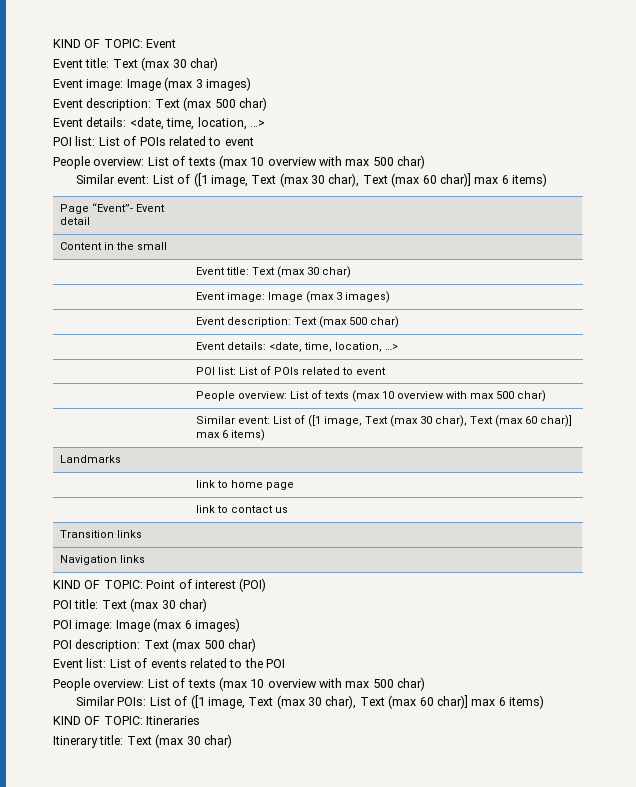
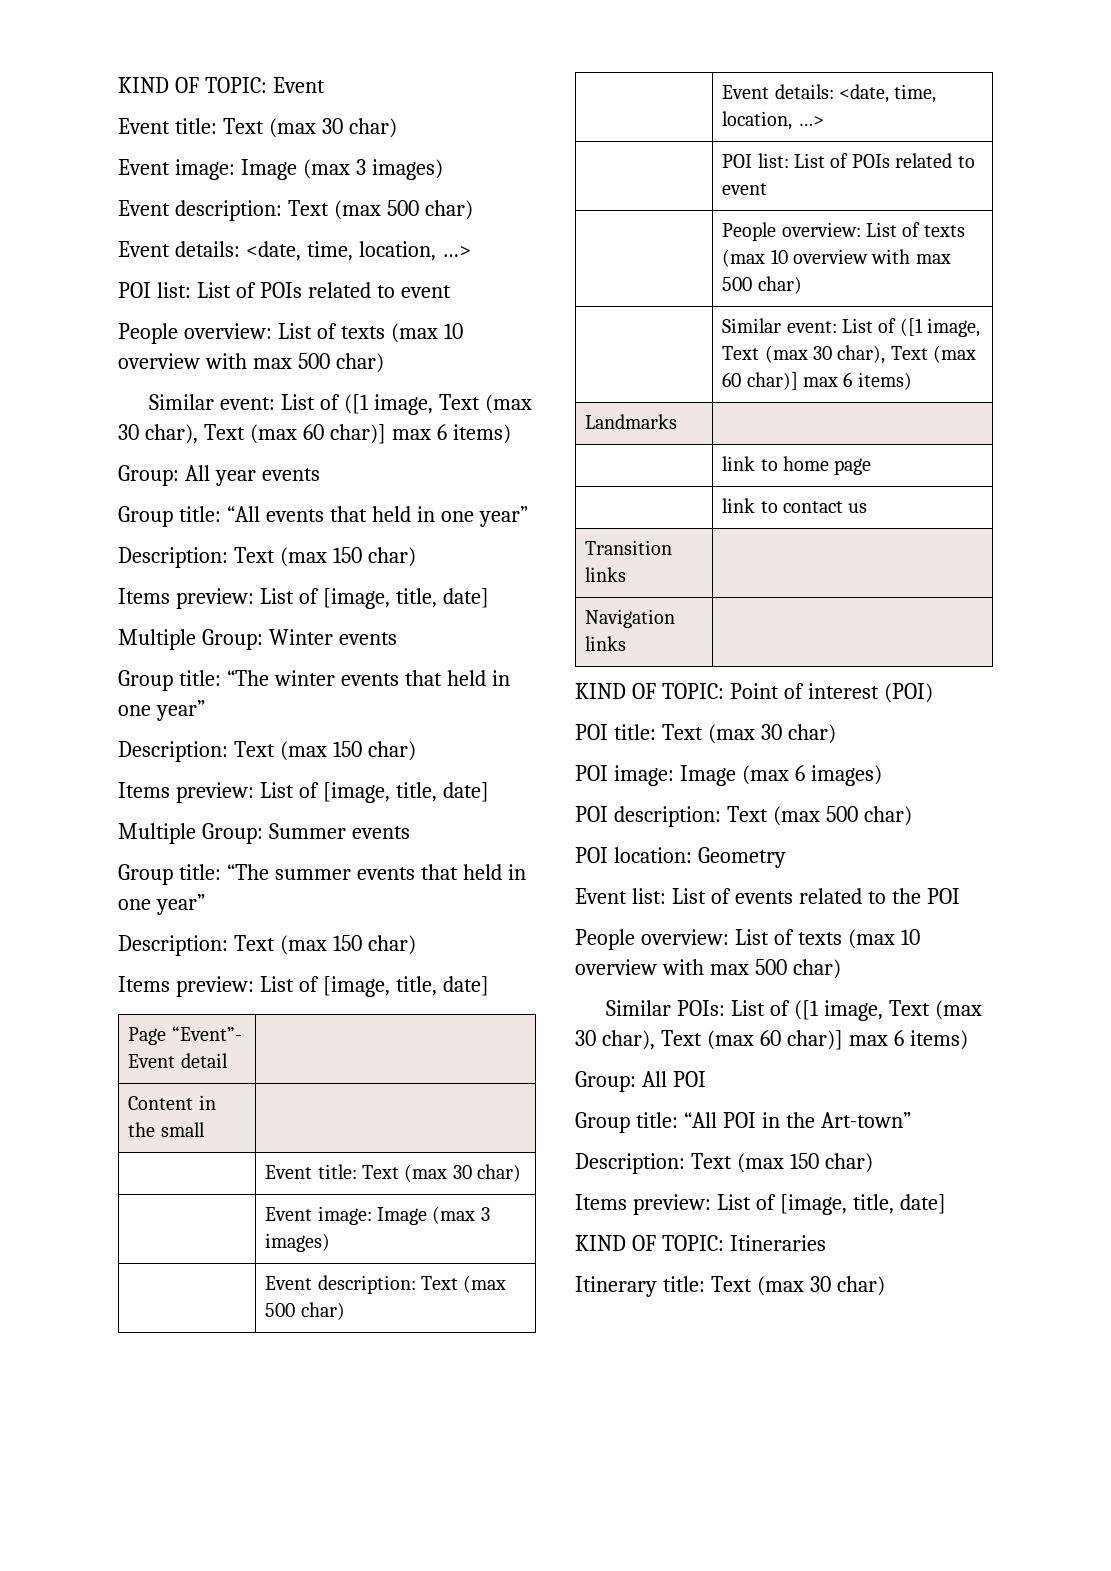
(547, 180) none -> [118,465,320,486] [118,506,528,527] [118,547,416,568] [118,588,489,609] [118,629,397,650] [118,670,510,691] [118,700,205,721] [118,741,416,762] [118,782,489,803] [118,823,410,844] [118,864,526,885] [118,894,205,915] [118,935,416,956] [118,976,489,997] // Group: All year events // Group title: “All events that held in one year” // Description: Text (max 150 char) // Items preview: List of [image, title, date] // Multiple Group: Winter events // Group title: “The winter events that held in one year” // Description: Text (max 150 char) // Items preview: List of [image, title, date] // Multiple Group: Summer events // Group title: “The summer events that held in one year” // Description: Text (max 150 char) // Items preview: List of [image, title, date]
(256, 645) none -> [575,847,786,868] // POI location: Geometry
(544, 702) none -> [575,1071,706,1092] [575,1112,911,1133] [575,1153,873,1174] [575,1194,946,1215] // Group: All POI // Group title: “All POI in the Art-town” // Description: Text (max 150 char) // Items preview: List of [image, title, date]

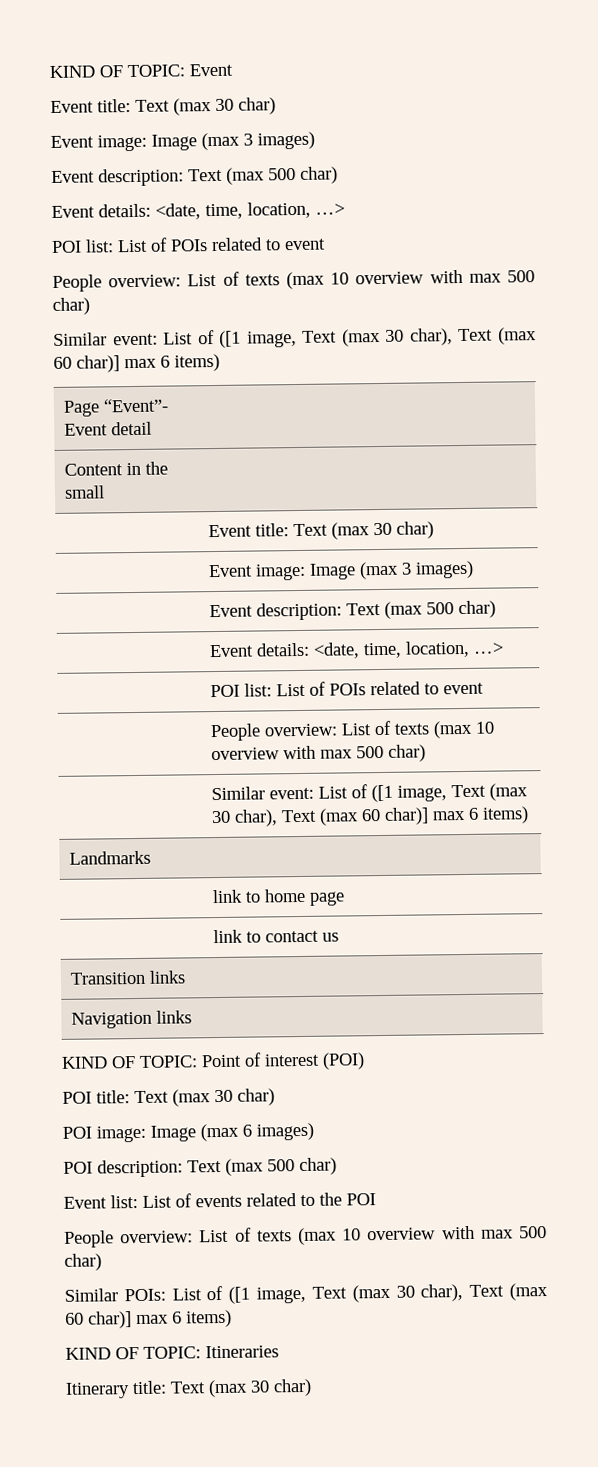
[118,465,320,486] [118,506,528,527] [118,547,416,568] [118,588,489,609] [118,629,397,650] [118,670,510,691] [118,700,205,721] [118,741,416,762] [118,782,489,803] [118,823,410,844] [118,864,526,885] [118,894,205,915] [118,935,416,956] [118,976,489,997] // Group: All year events // Group title: “All events that held in one year” // Description: Text (max 150 char) // Items preview: List of [image, title, date] // Multiple Group: Winter events // Group title: “The winter events that held in one year” // Description: Text (max 150 char) // Items preview: List of [image, title, date] // Multiple Group: Summer events // Group title: “The summer events that held in one year” // Description: Text (max 150 char) // Items preview: List of [image, title, date] -> (220, 362) none
[575,847,786,868] // POI location: Geometry -> (337, 1166) none
[575,1071,706,1092] [575,1112,911,1133] [575,1153,873,1174] [575,1194,946,1215] // Group: All POI // Group title: “All POI in the Art-town” // Description: Text (max 150 char) // Items preview: List of [image, title, date] -> (232, 1318) none

